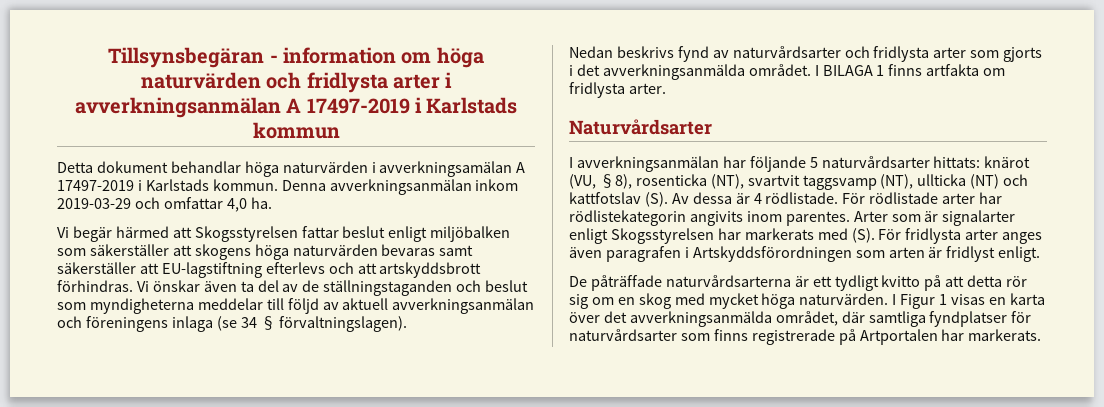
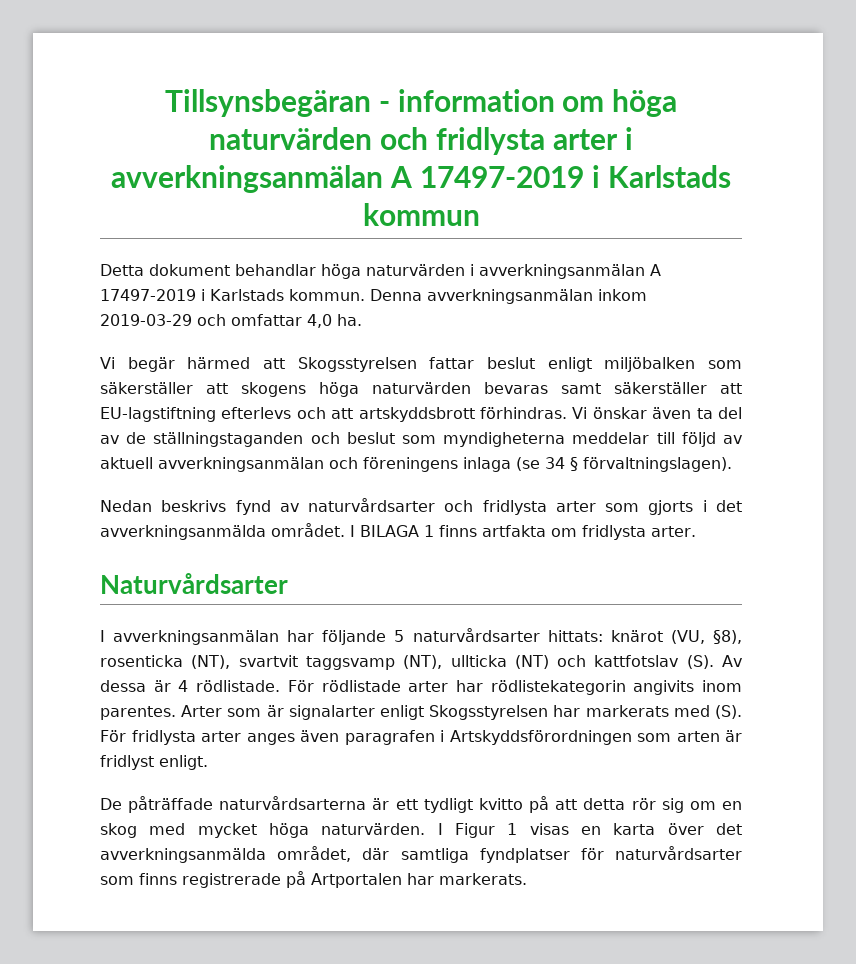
[379,161,513,177] avverkningsamälan -> [479,264,645,279] avverkningsanmälan

